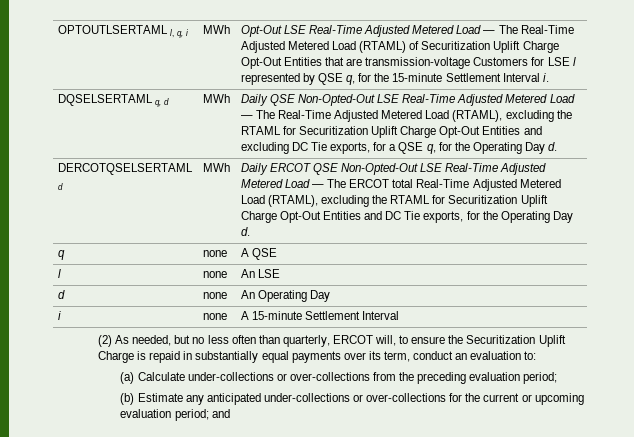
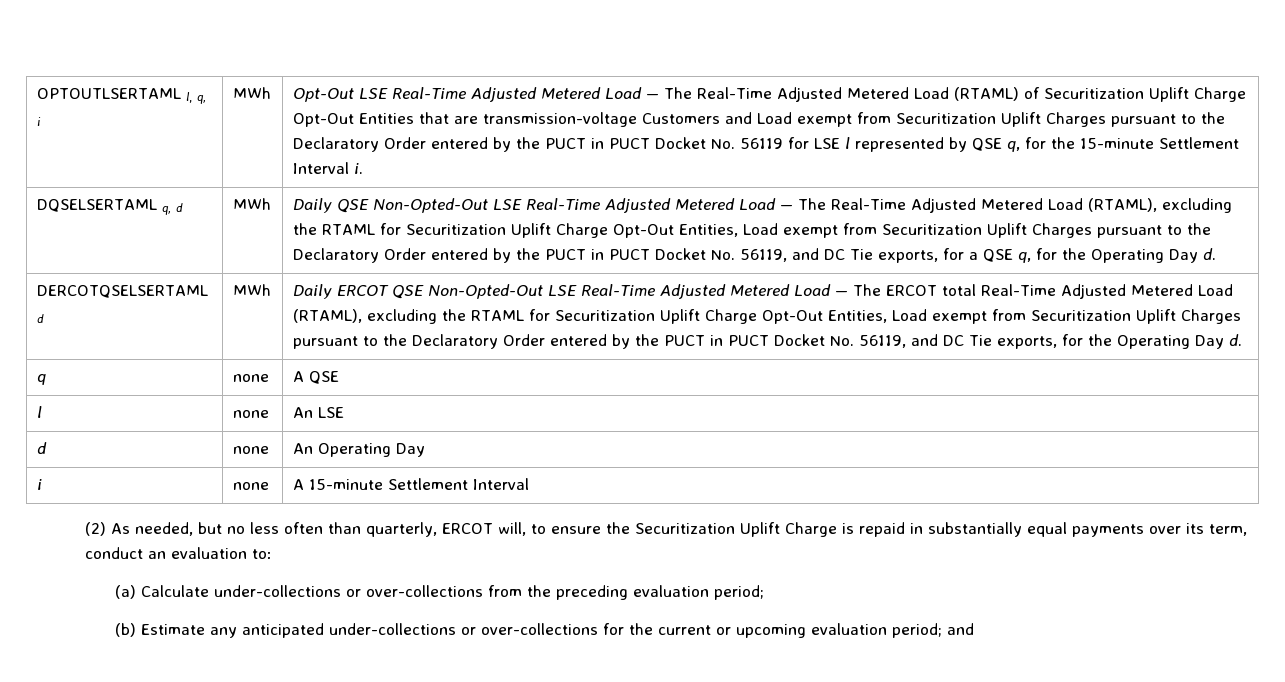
(529, 61) none -> [724,112,1225,127] [292,137,783,152] and Load exempt from Securitization Uplift Charges pursuant to the Declaratory Order entered by the PUCT in PUCT Docket No. 56119
[482,126,542,135] [240,142,289,154] Entities and excluding -> [678,223,1211,238] [292,248,819,263] Entities, Load exempt from Securitization Uplift Charges pursuant to the Declaratory Order entered by the PUCT in PUCT Docket No. 56119, and
[322,211,361,220] Entities -> [827,309,1241,324] [292,334,906,349] Entities, Load exempt from Securitization Uplift Charges pursuant to the Declaratory Order entered by the PUCT in PUCT Docket No. 56119,

